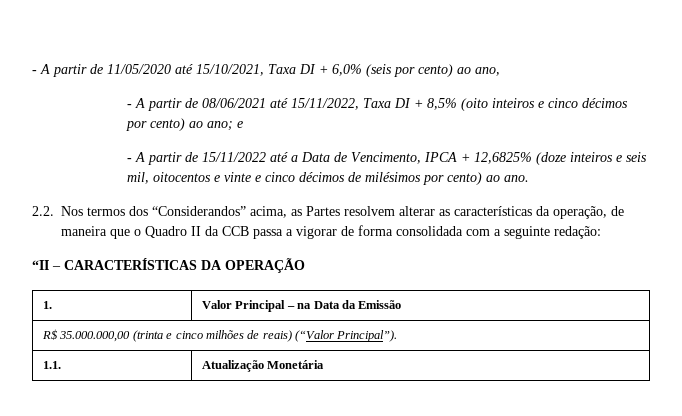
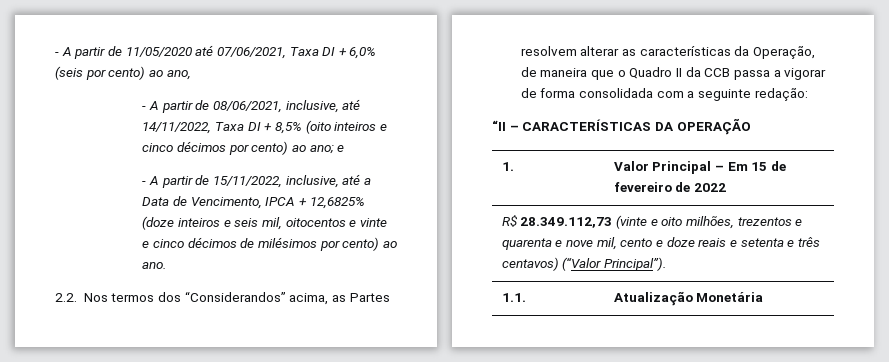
[196,64,264,76] 15/10/2021, -> [216,47,286,59] 07/06/2021,
[202,98,360,110] 08/06/2021 até 15/11/2022, -> [212,99,361,113] [142,122,212,134] 08/06/2021, inclusive, até 14/11/2022,
[202,152,267,162] 15/11/2022 -> [212,175,339,188] 15/11/2022, inclusive,
[553,206,607,219] operação, -> [752,46,815,59] Operação,
[297,300,402,309] [42,329,292,342] na Data da Emissão // R$ 35.000.000,00 (trinta e cinco milhões de reais) -> [727,161,786,171] [613,182,726,192] [501,215,803,229] [501,237,820,250] [501,257,559,271] Em 15 de fevereiro de 2022 // R$ 28.349.112,73 (vinte e oito milhões, trezentos e quarenta e nove mil, cento e doze reais e setenta e três centavos)

